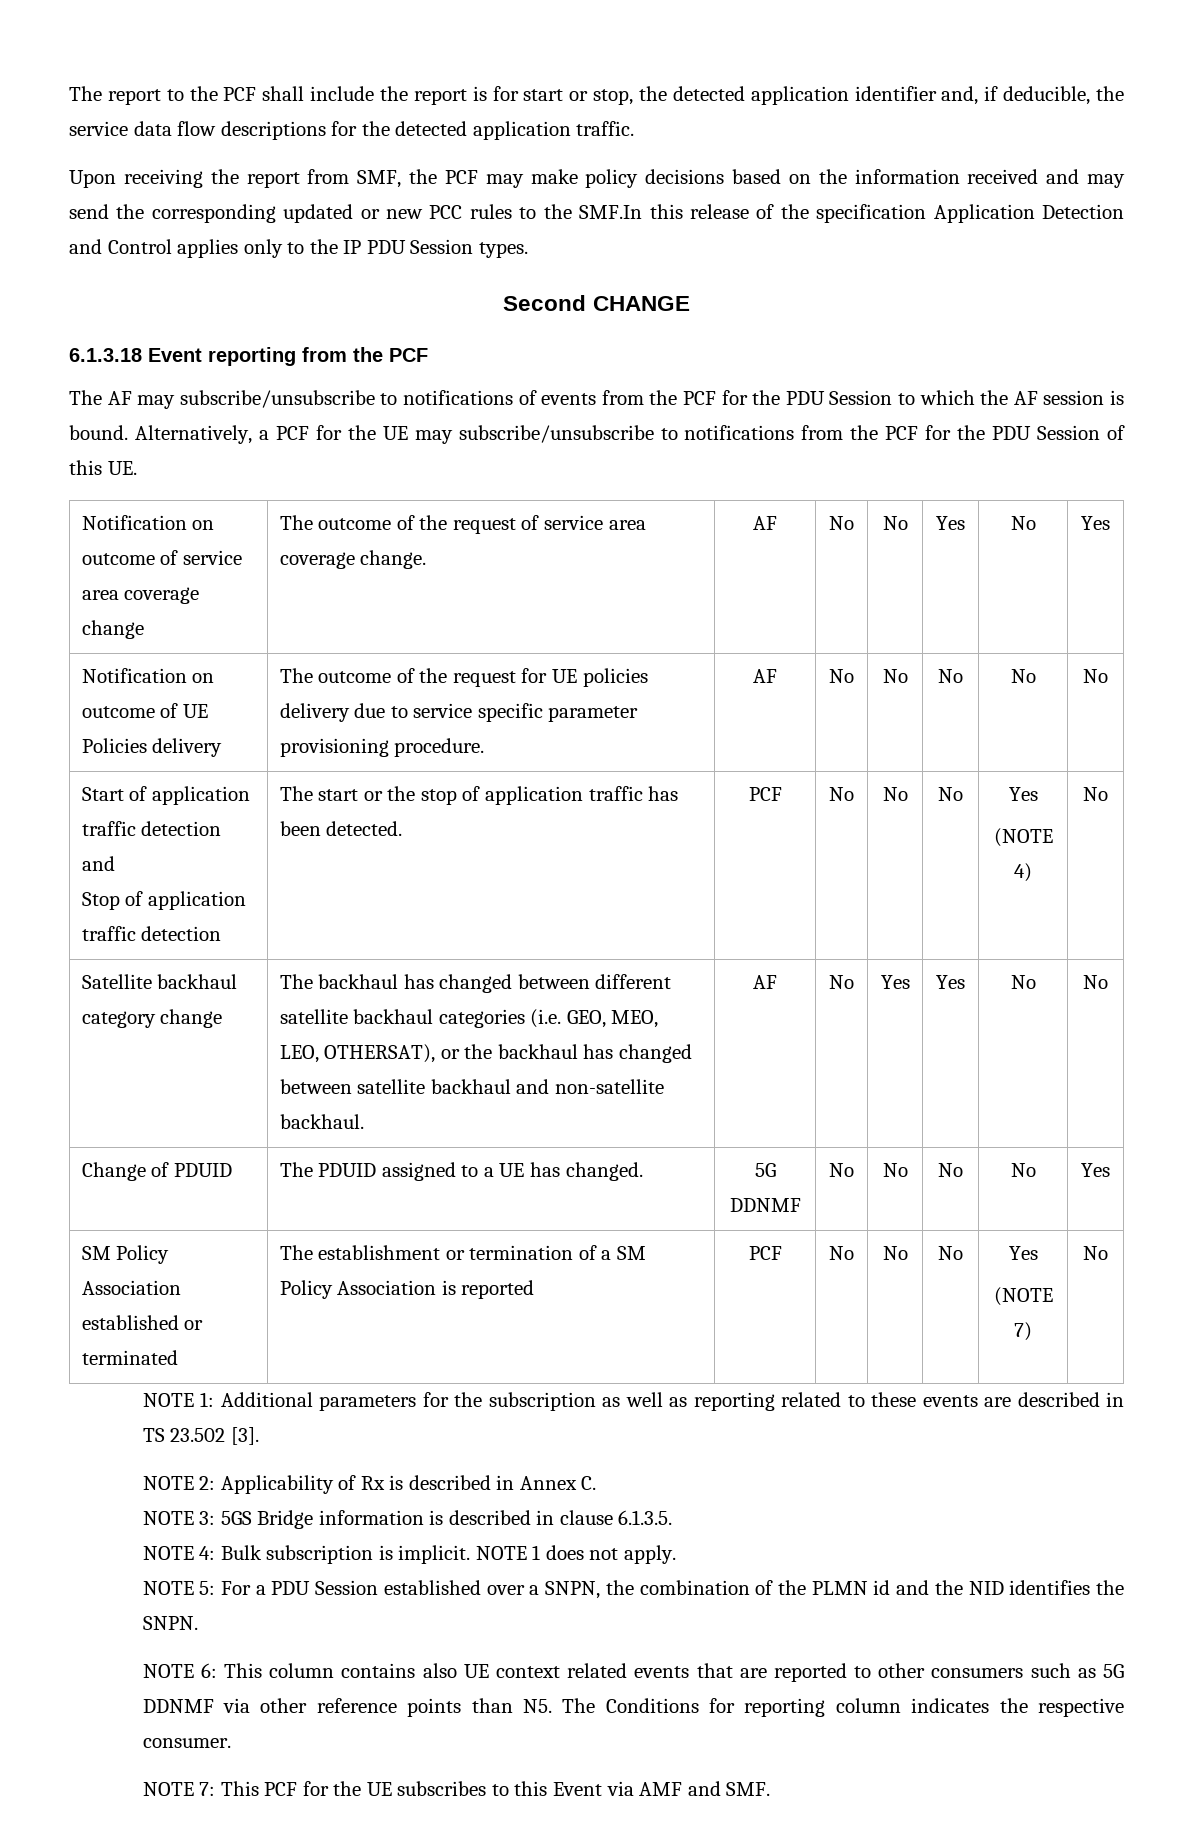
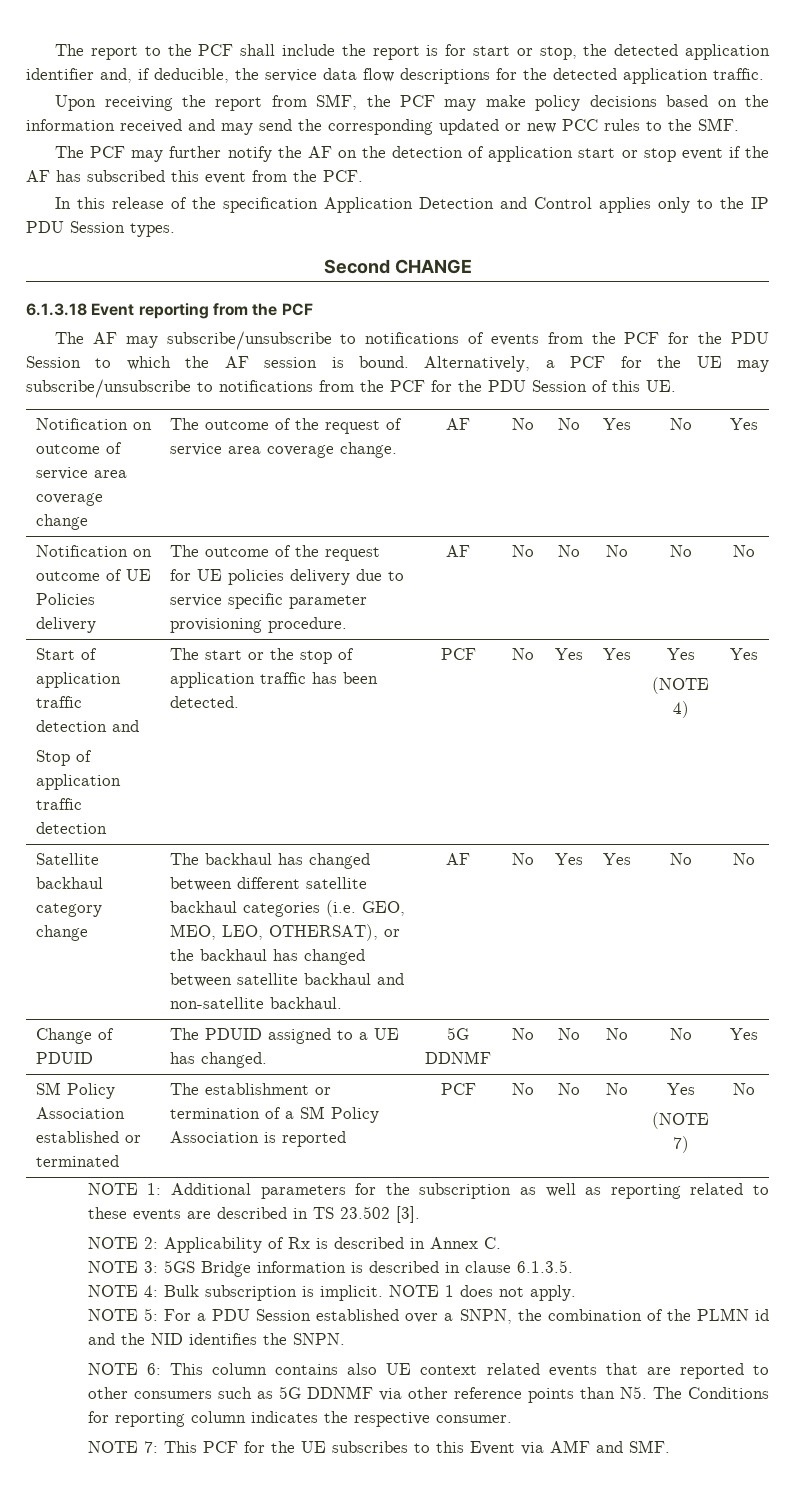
[579,205,643,219] SMF.In -> [698,118,739,131] [55,146,769,162] [26,170,363,184] [55,197,72,209] SMF. // The PCF may further notify the AF on the detection of application start or stop event if the AF has subscribed this event from the PCF. // In
[882,787,908,801] [938,787,963,801] No | No -> [554,648,583,660] [603,648,631,660] Yes | Yes
[1083,787,1108,801] No -> [730,648,758,660] Yes

